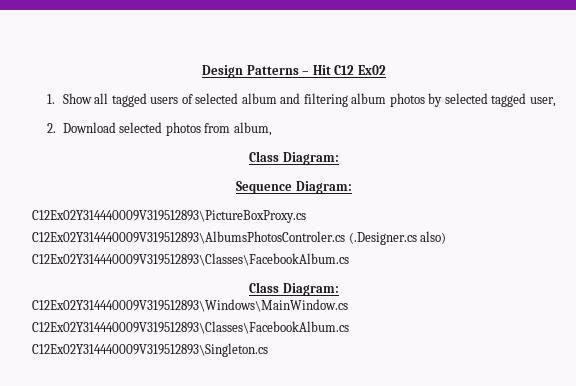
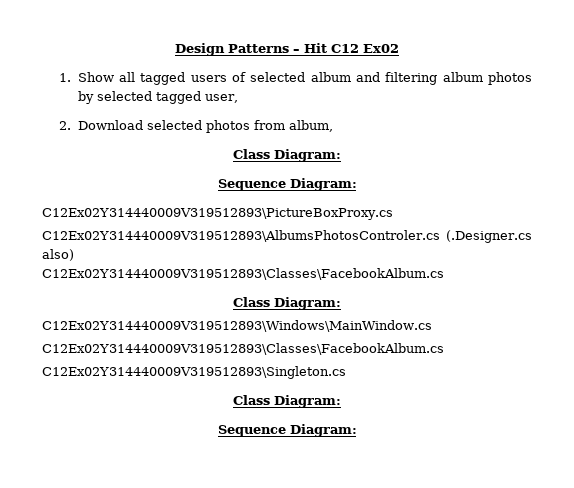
(268, 350) none -> [233,395,341,408] [217,424,357,437] // Class Diagram: // Sequence Diagram:

